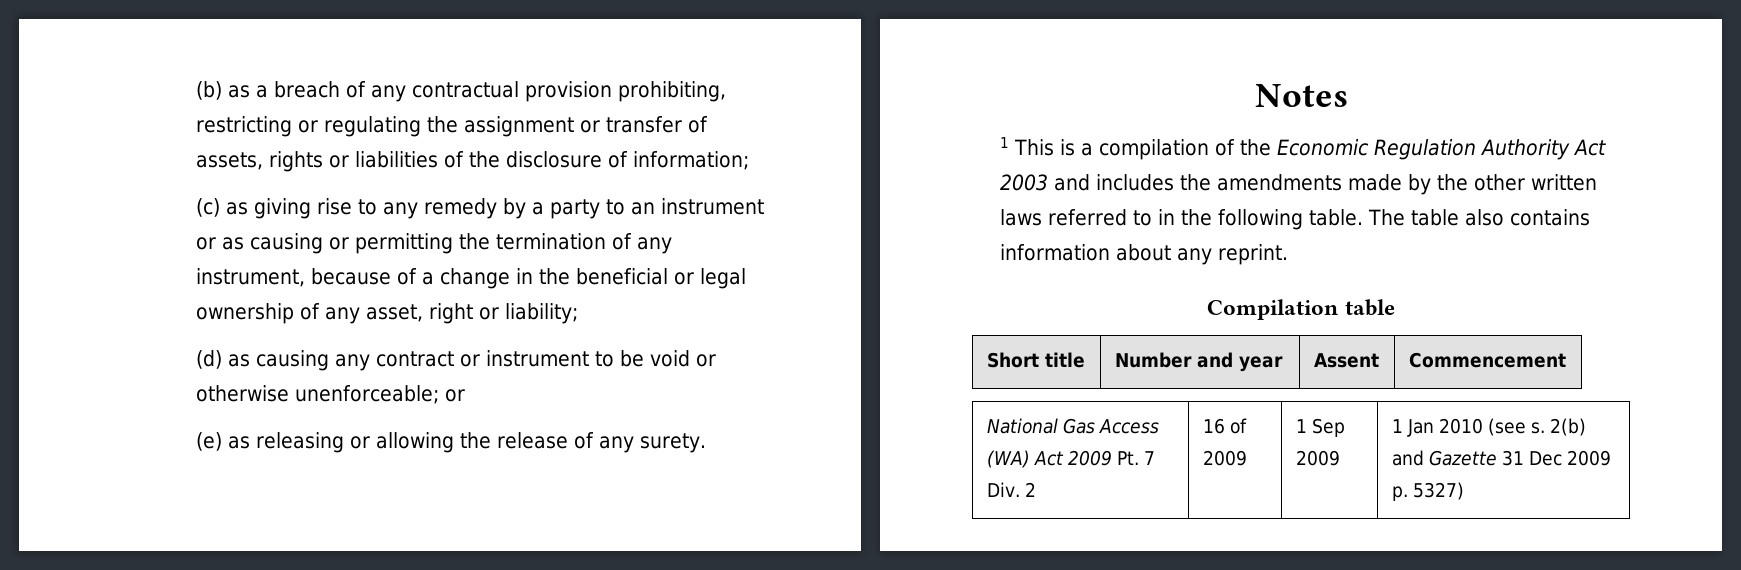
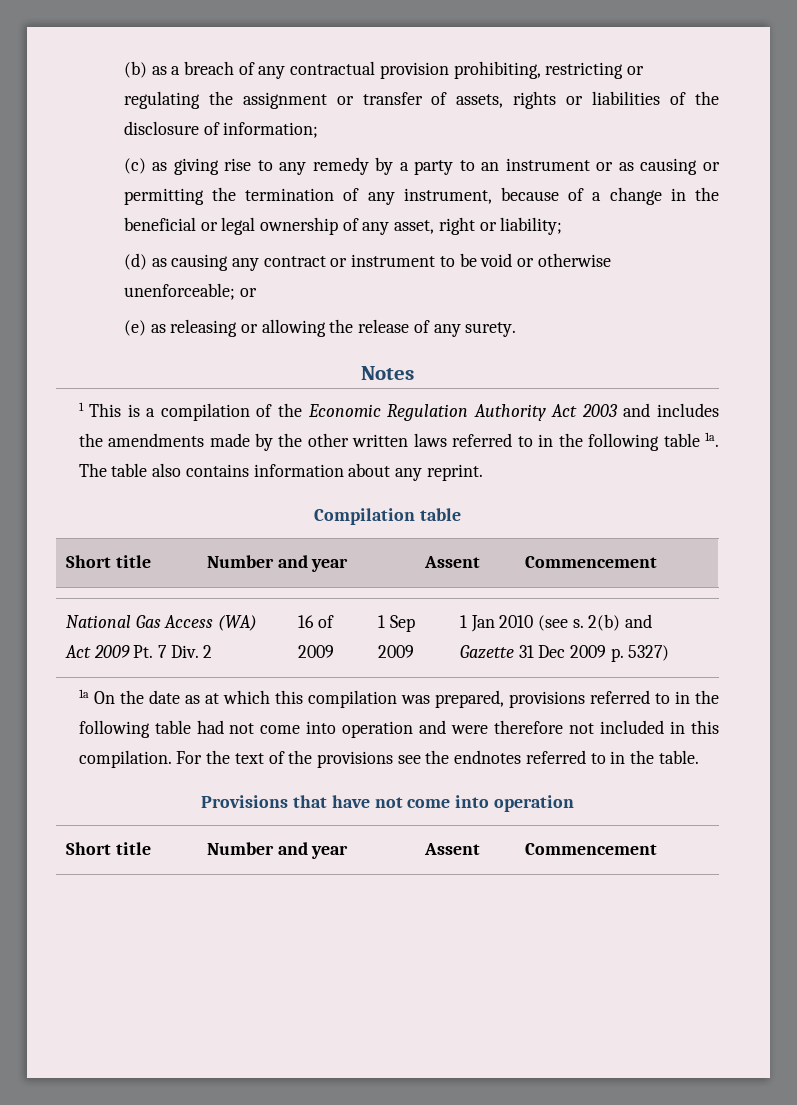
[1309,209,1364,226] table. -> [663,432,719,447] table 1a.
(1464, 491) none -> [78,689,720,708] [78,720,719,738] [78,750,699,768] [201,795,574,812] [65,842,151,855] [206,842,349,859] [423,843,480,855] [524,843,657,855] // 1a On the date as at which this compilation was prepared, provisions referred to in the following table had not come into operation and were therefore not included in this compilation. For the text of the provisions see the endnotes referred to in the table. // Provisions that have not come into operation // Short title | Number and year | Assent | Commencement

